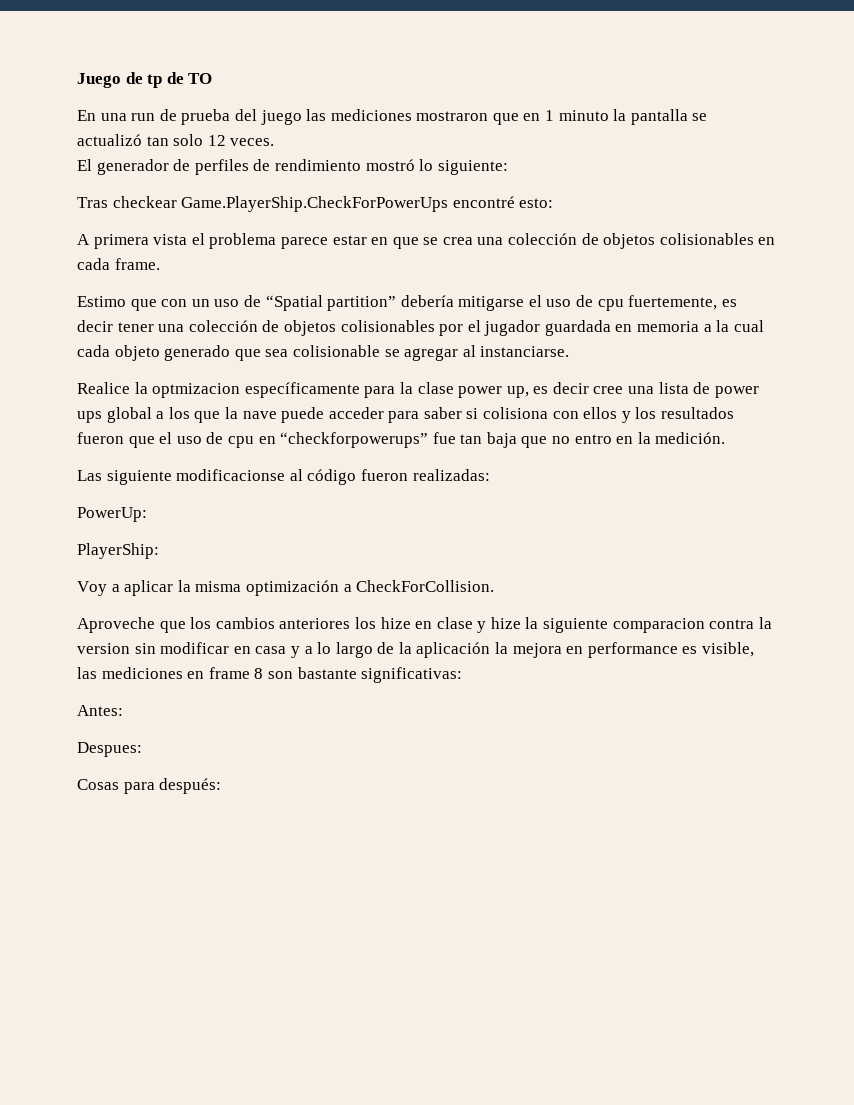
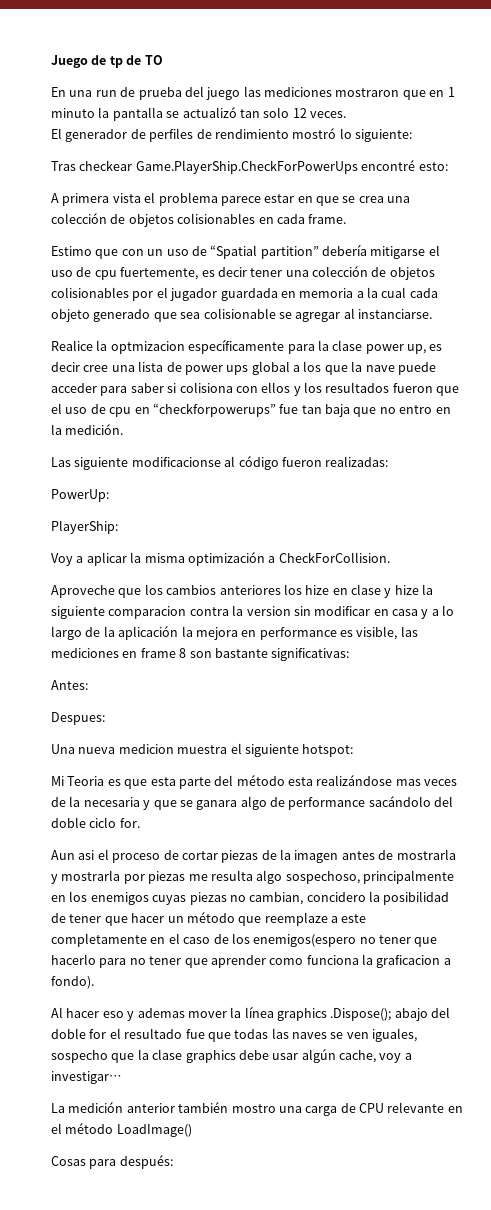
(142, 749) none -> [51,743,354,757] [51,775,458,789] [51,796,454,810] [51,817,140,828] [51,849,456,863] [51,870,454,884] [51,891,450,905] [51,912,367,926] [51,933,438,947] [51,954,451,968] [51,976,94,989] [51,1006,451,1021] [51,1028,418,1042] [51,1048,412,1063] [51,1071,122,1084] [51,1102,463,1116] [51,1123,192,1137] // Una nueva medicion muestra el siguiente hotspot: // Mi Teoria es que esta parte del método esta realizándose mas veces de la necesaria y que se ganara algo de performance sacándolo del doble ciclo for. // Aun asi el proceso de cortar piezas de la imagen antes de mostrarla y mostrarla por piezas me resulta algo sospechoso, principalmente en los enemigos cuyas piezas no cambian, concidero la posibilidad de tener que hacer un método que reemplaze a este completamente en el caso de los enemigos(espero no tener que hacerlo para no tener que aprender como funciona la graficacion a fondo). // Al hacer eso y ademas mover la línea graphics .Dispose(); abajo del doble for el resultado fue que todas las naves se ven iguales, sospecho que la clase graphics debe usar algún cache, voy a investigar… // La medición anterior también mostro una carga de CPU relevante en el método LoadImage()

